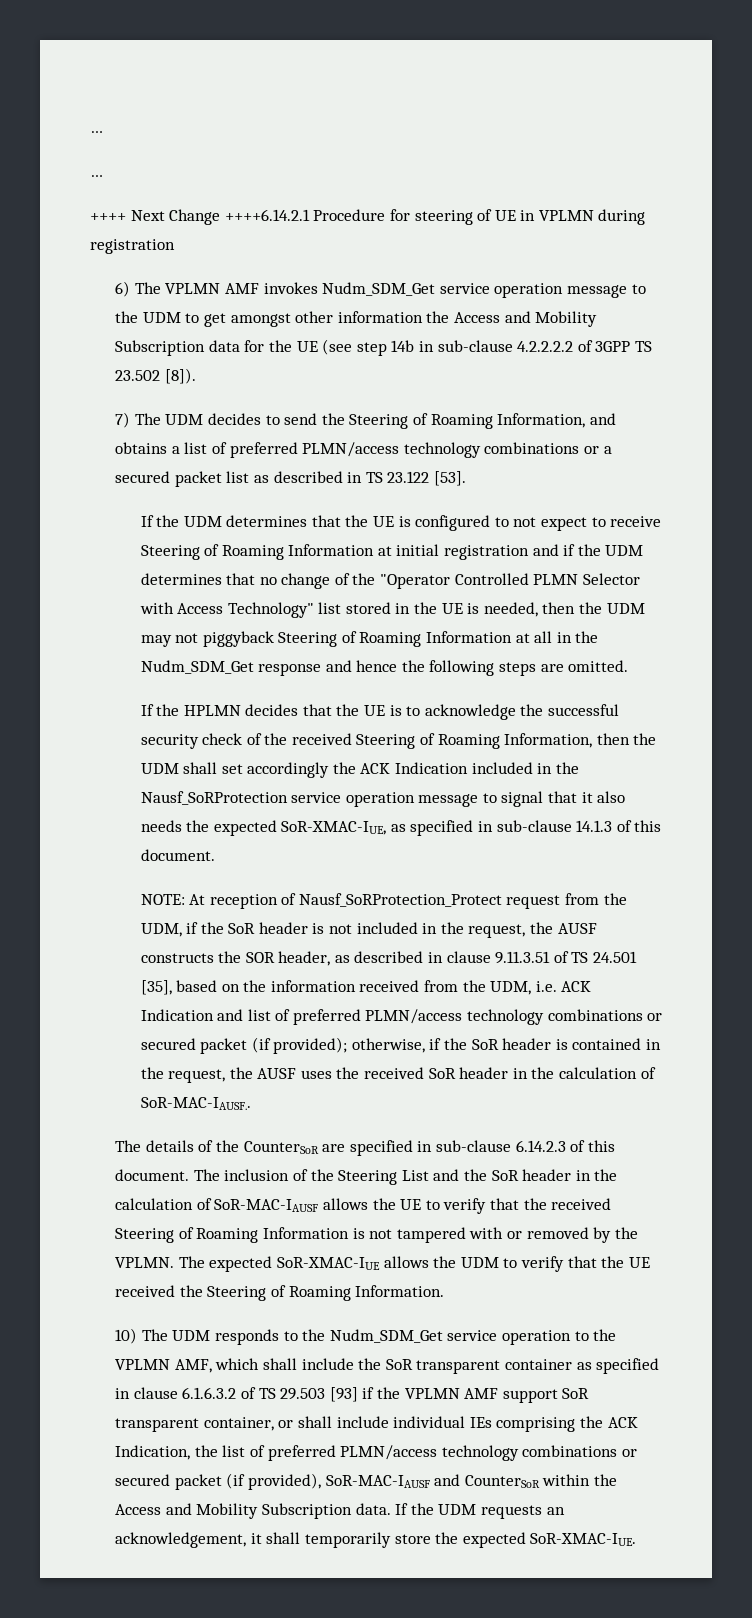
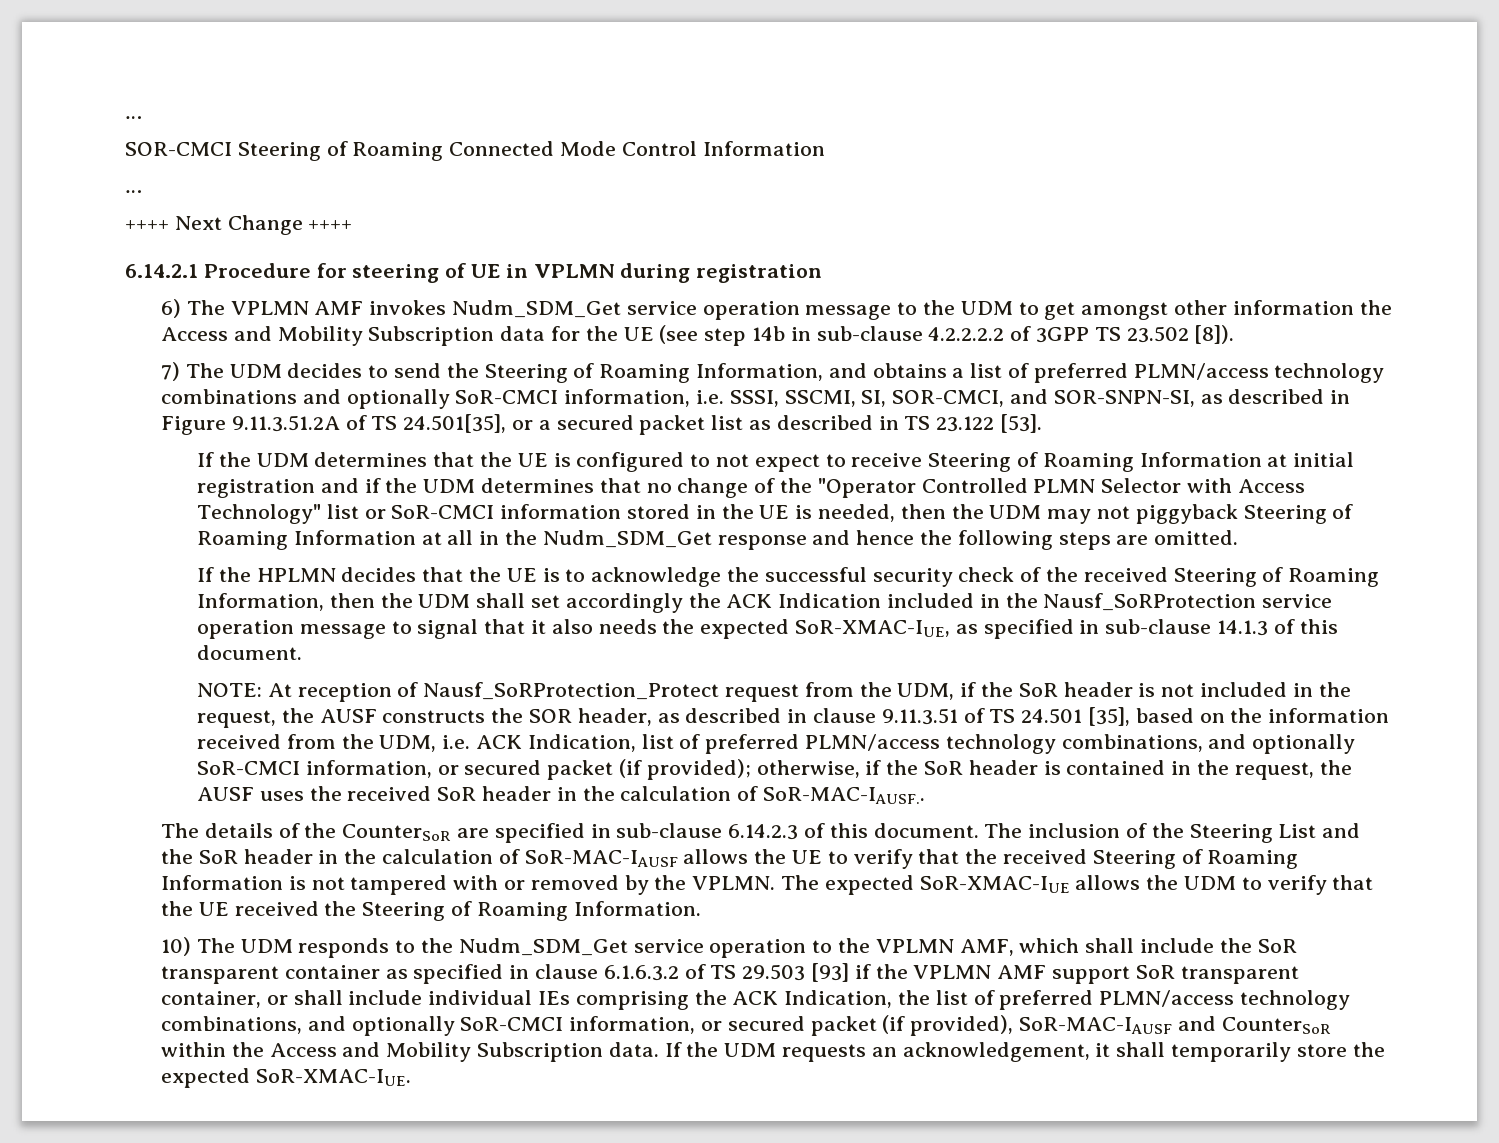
[90,131,103,133] … -> [125,116,142,119] [125,141,825,161] … // SOR-CMCI Steering of Roaming Connected Mode Control Information
[224,209,310,221] ++++6.14.2.1 -> [308,220,353,230] [125,264,198,278] ++++ // 6.14.2.1
(580, 448) none -> [302,389,1351,409] [160,414,507,435] and optionally SoR-CMCI information, i.e. SSSI, SSCMI, SI, SOR-CMCI, and SOR-SNPN-SI, as described in Figure 9.11.3.51.2A of TS 24.501[35],
(342, 608) none -> [364,504,622,519] or SoR-CMCI information
[140,1009,643,1025] Indication and list of preferred PLMN/access technology combinations -> [527,734,1356,754] [196,760,432,778] Indication, list of preferred PLMN/access technology combinations, and optionally SoR-CMCI information,
[522,1445,618,1457] combinations -> [160,1016,696,1036] combinations, and optionally SoR-CMCI information,

